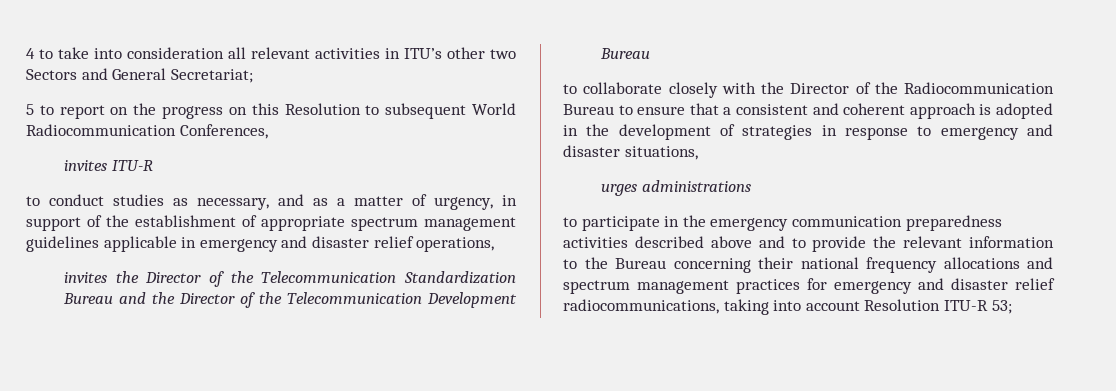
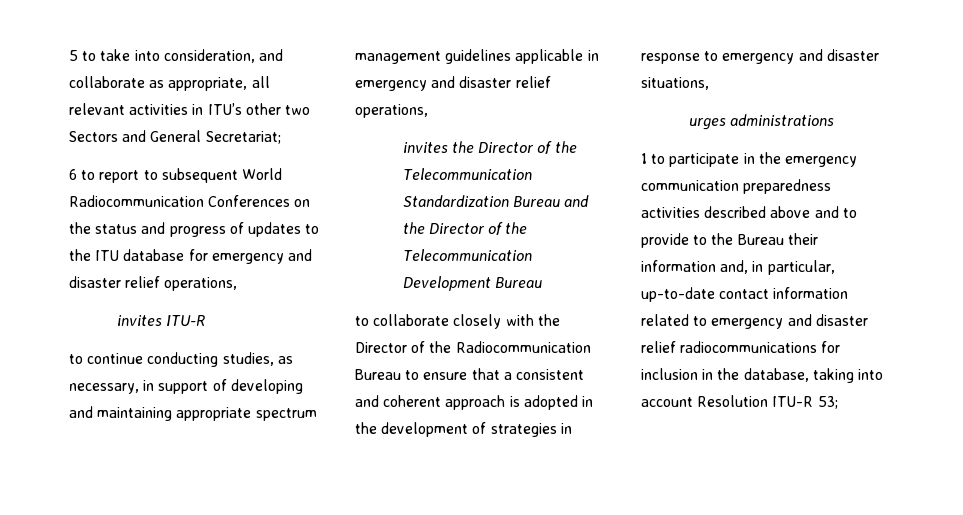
[26,48,35,59] 4 -> [69,50,78,61] 5
[127,47,224,59] consideration -> [163,49,283,63] [69,76,248,91] consideration, and collaborate as appropriate,
[26,104,34,115] 5 -> [69,169,77,180] 6
[110,103,516,119] [26,124,268,139] [64,160,153,171] [26,194,517,210] [26,215,257,231] on the progress on this Resolution to subsequent World Radiocommunication Conferences, // invites ITU-R // to conduct studies as necessary, and as a matter of urgency, in support of the establishment of -> [143,168,282,183] [69,195,311,207] [69,222,320,237] [69,249,312,264] [69,276,238,291] [116,315,206,326] [69,352,293,367] [69,379,303,394] [69,406,173,421] to subsequent World Radiocommunication Conferences on the status and progress of updates to the ITU database for emergency and disaster relief operations, // invites ITU-R // to continue conducting studies, as necessary, in support of developing and maintaining
(751, 186) none -> [641,153,647,164] 1
[873,236,1054,248] [563,257,1053,273] [563,278,1055,294] [563,299,719,314] the relevant information to the Bureau concerning their national frequency allocations and spectrum management practices for emergency and disaster relief radiocommunications, -> [693,233,818,245] [641,260,835,275] [641,287,849,302] [641,314,868,329] [641,341,841,353] [641,368,809,382] to the Bureau their information and, in particular, up-to-date contact information related to emergency and disaster relief radiocommunications for inclusion in the database,

